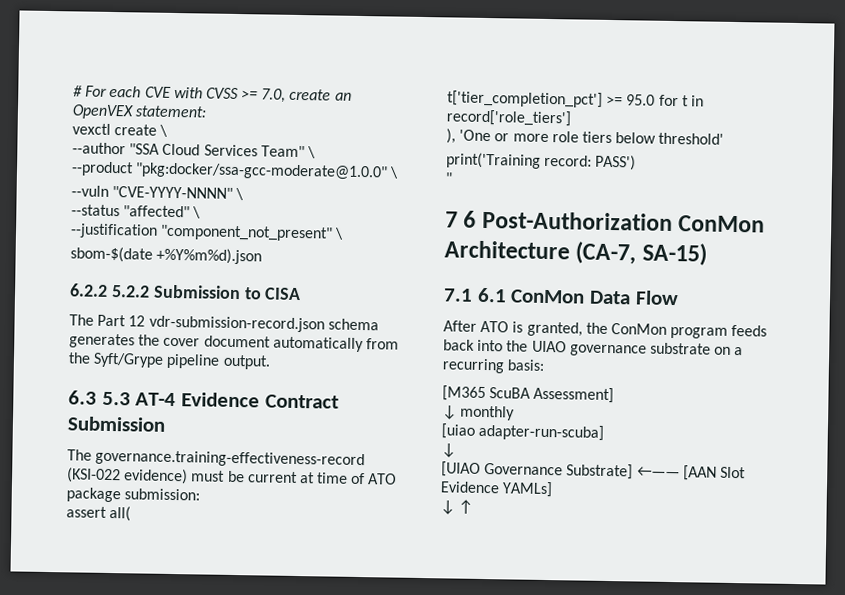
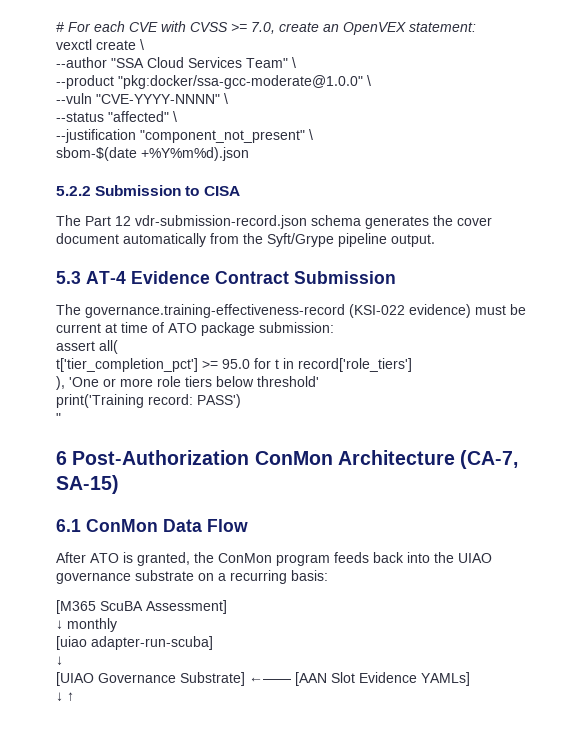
[69,283,108,297] 6.2.2 -> (249, 154) none
[68,390,97,405] 6.3 -> (435, 240) none
[445,211,458,228] 7 -> (61, 418) none
[443,288,473,302] 7.1 -> (119, 484) none

